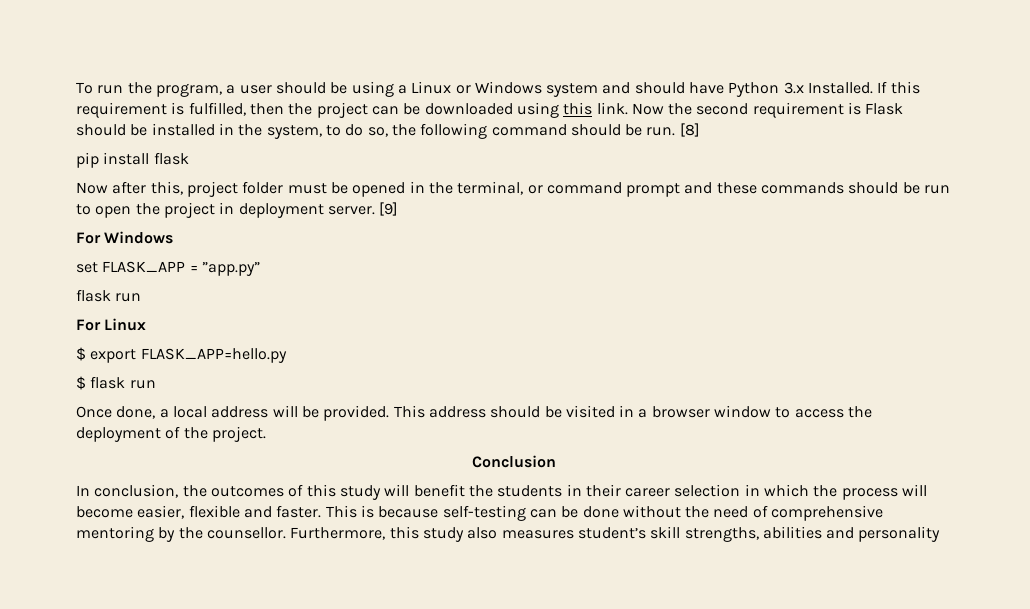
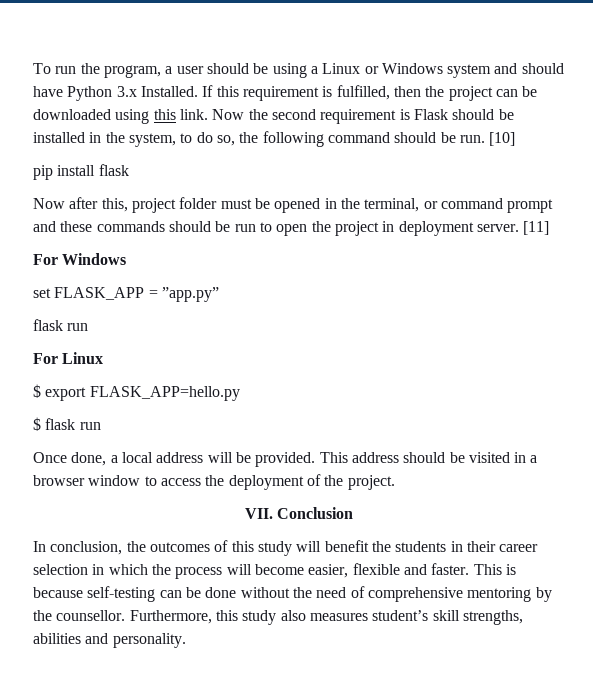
[679,123,700,137] [8] -> [489,132,516,146] [10]
[379,202,399,216] [9] -> [523,221,550,235] [11]
(266, 434) none -> [244,508,273,519] VII.
[858,526,941,542] personality -> [112,633,186,648] personality.

